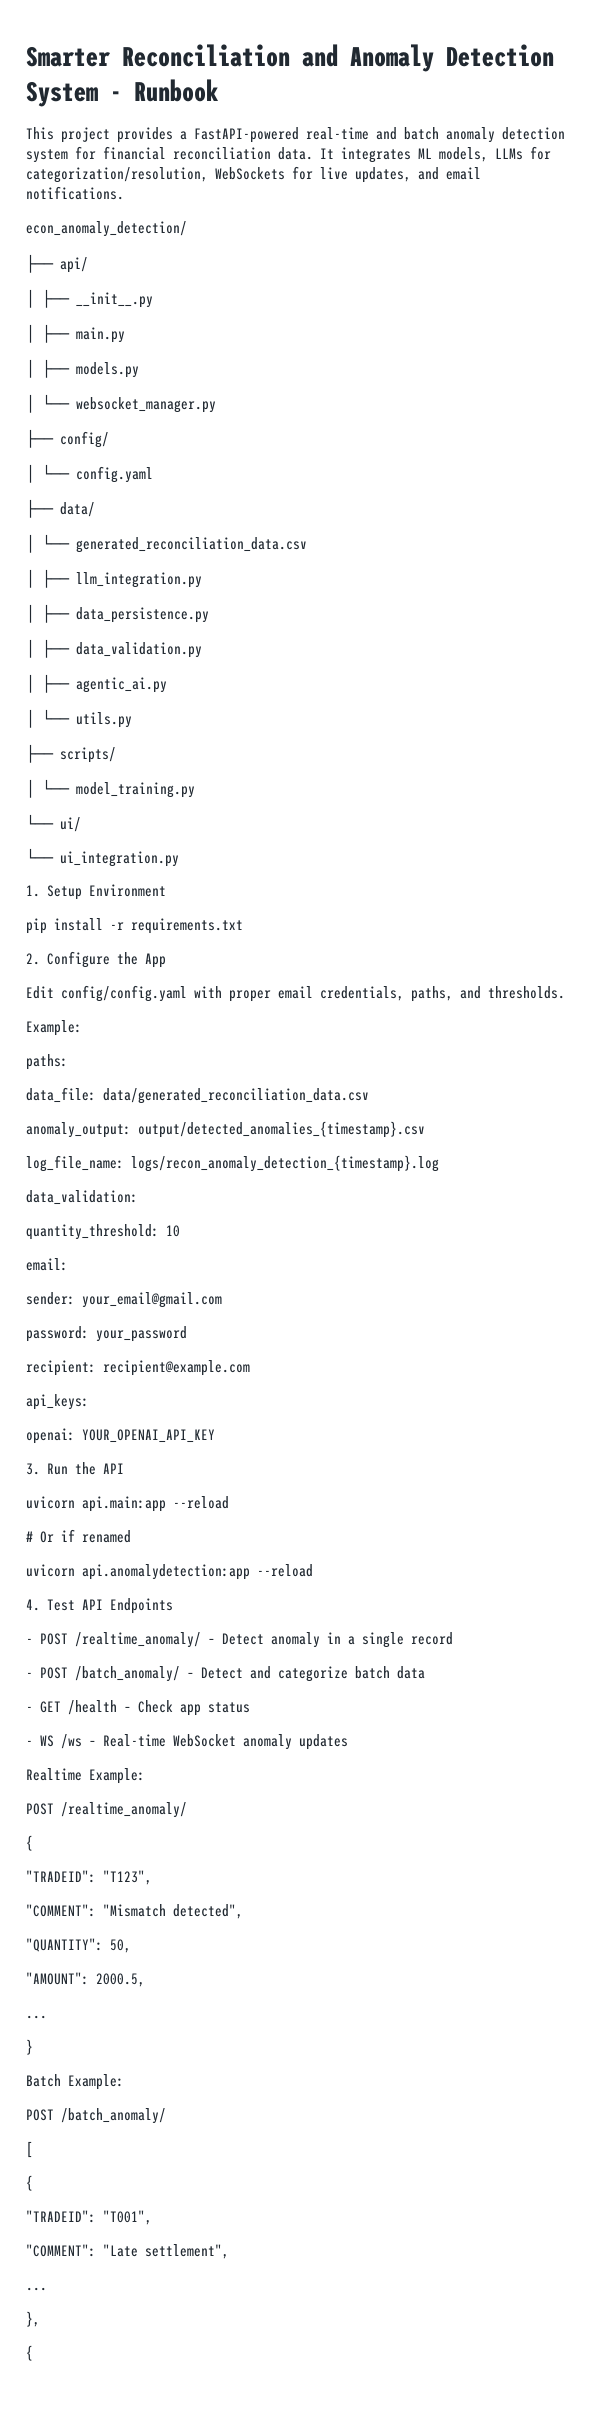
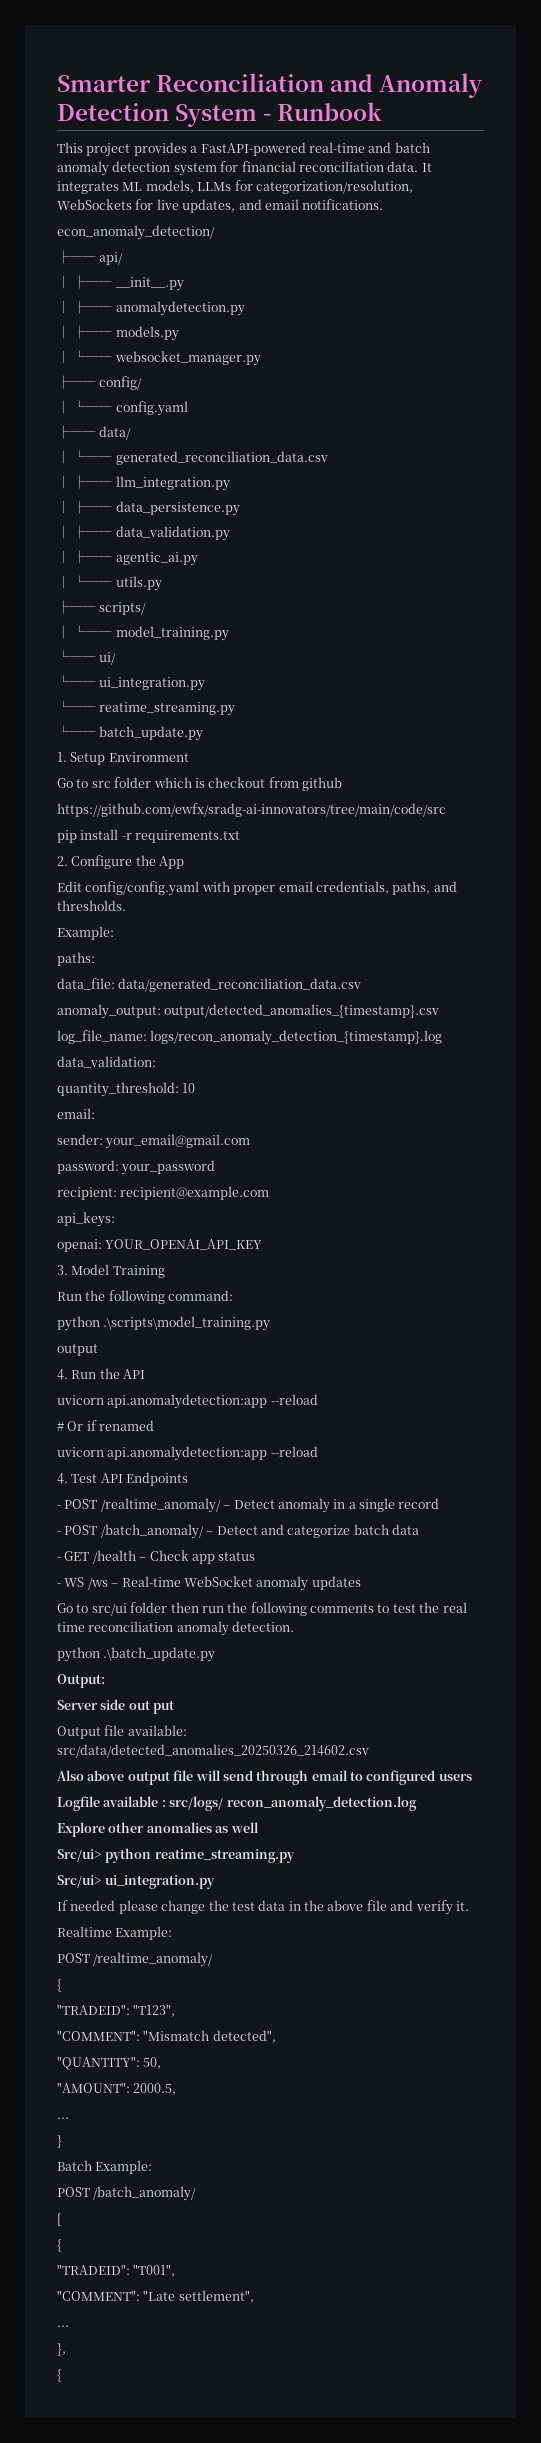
[76,327,125,343] main.py -> [115,301,245,316] anomalydetection.py
(179, 859) none -> [57,700,236,716] [57,725,204,741] // └── reatime_streaming.py // └── batch_update.py
(166, 890) none -> [57,777,342,791] [57,803,446,817] // Go to src folder which is checkout from github // https://github.com/ewfx/sradg-ai-innovators/tree/main/code/src
(40, 1469) none -> [71,1264,165,1278] [57,1290,234,1304] [57,1316,271,1331] [57,1344,98,1356] [57,1369,68,1380] Model Training // Run the following command: // python .\scripts\model_training.py // output // 4.
[82,1496,166,1512] api.main:app -> [107,1394,268,1409] api.anomalydetection:app
(348, 1742) none -> [57,1602,467,1616] [57,1621,295,1636] [57,1647,216,1662] [57,1674,105,1688] [57,1699,175,1714] [57,1725,187,1739] [57,1744,369,1758] [57,1770,472,1785] [57,1796,417,1811] [57,1822,259,1837] [57,1848,295,1863] [57,1875,216,1889] [57,1900,469,1915] // Go to src/ui folder then run the following comments to test the real time reconciliation anomaly detection. // python .\batch_update.py // Output: // Server side out put // Output file available: src/data/detected_anomalies_20250326_214602.csv // Also above output file will send through email to configured users // Logfile available : src/logs/ recon_anomaly_detection.log // Explore other anomalies as well // Src/ui> python reatime_streaming.py // Src/ui> ui_integration.py // If needed please change the test data in the above file and verify it.

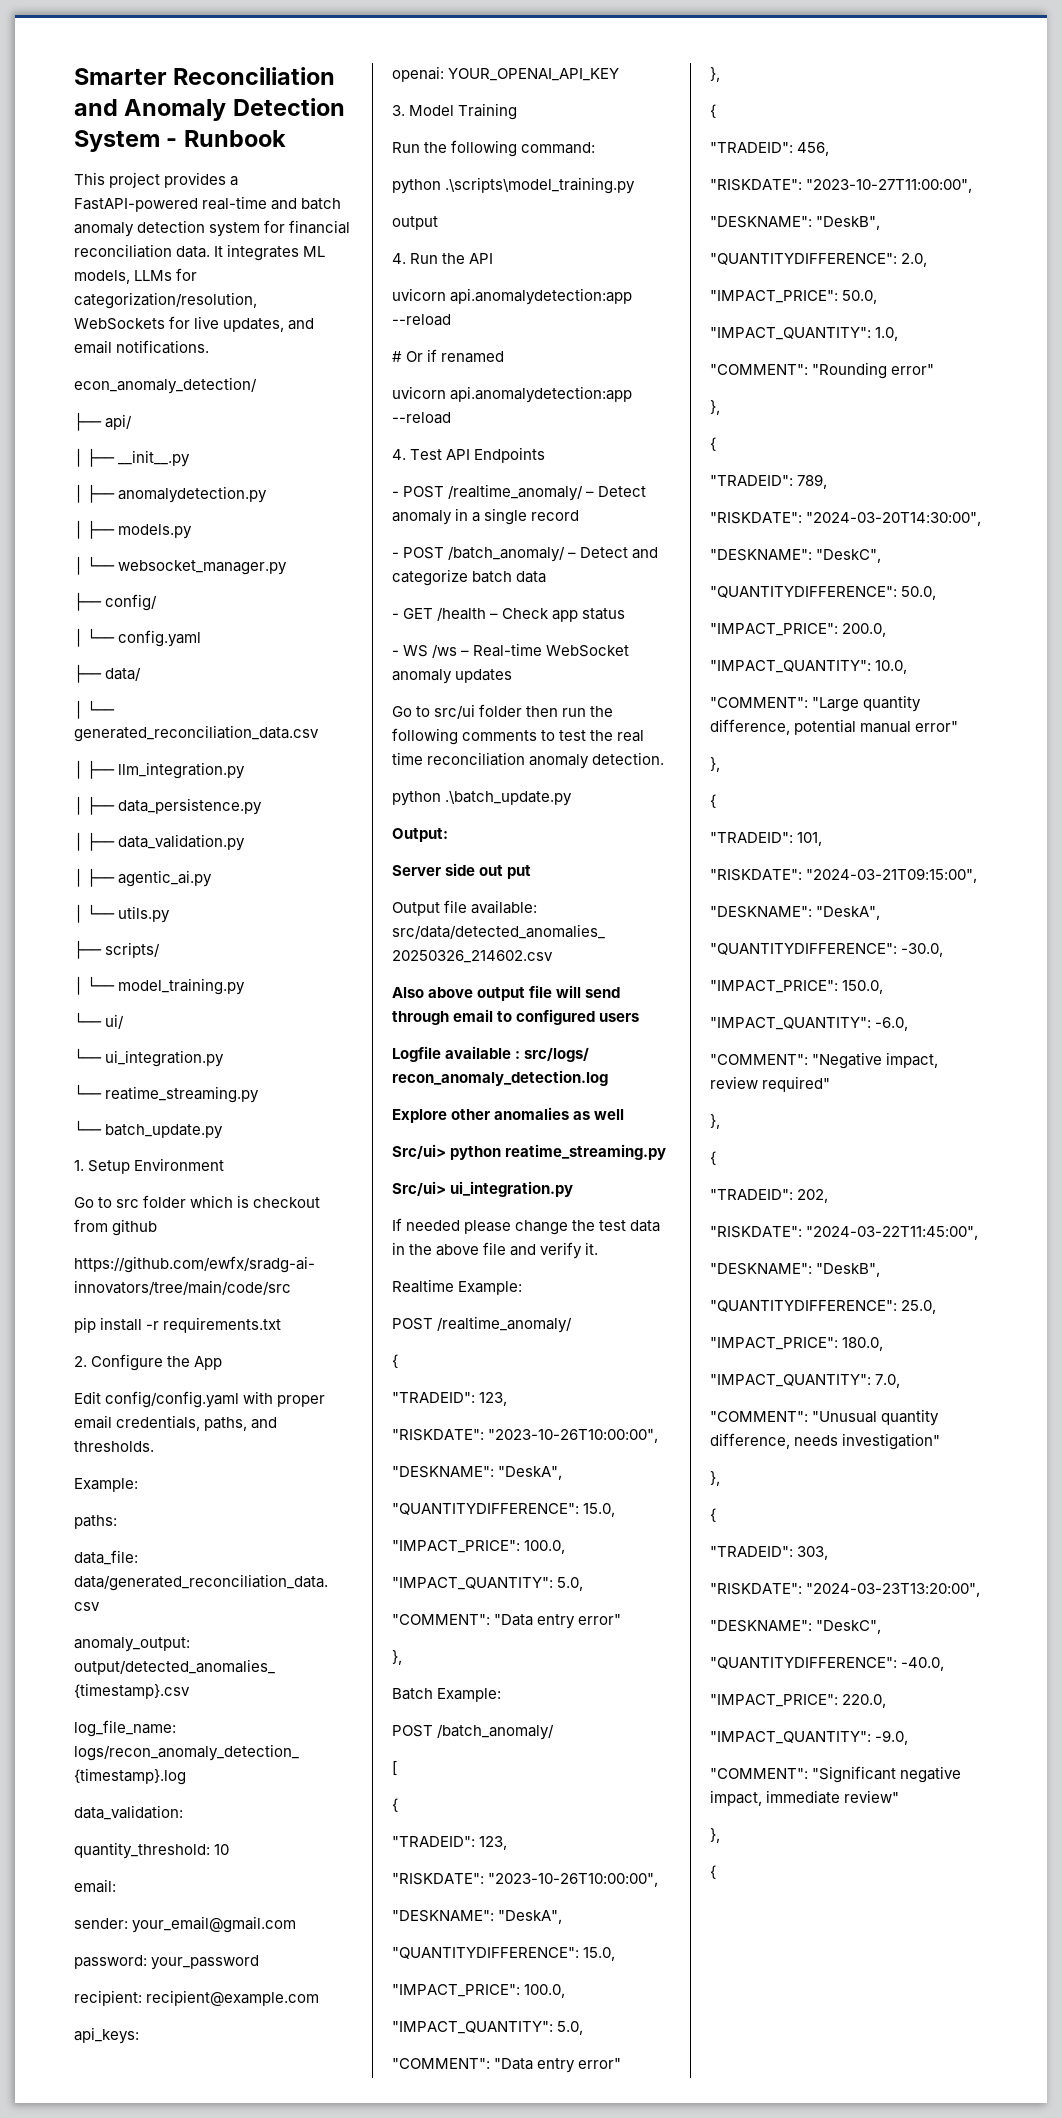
[133,2004,176,2017] [57,2030,276,2043] [57,2056,162,2070] [57,2082,177,2095] [57,2117,69,2119] [57,2135,62,2148] "T123", // "COMMENT": "Mismatch detected", // "QUANTITY": 50, // "AMOUNT": 2000.5, // ... // } -> [479,1392,508,1406] [392,1429,659,1443] [392,1466,563,1480] [392,1503,616,1517] [392,1540,566,1554] [392,1577,584,1591] [392,1614,622,1629] [392,1650,402,1665] 123, // "RISKDATE": "2023-10-26T10:00:00", // "DESKNAME": "DeskA", // "QUANTITYDIFFERENCE": 15.0, // "IMPACT_PRICE": 100.0, // "IMPACT_QUANTITY": 5.0, // "COMMENT": "Data entry error" // },
[133,2264,176,2277] [57,2290,254,2303] [57,2325,69,2327] "T001", // "COMMENT": "Late settlement", // ... -> [479,1836,508,1850] [392,1873,659,1887] [392,1910,563,1924] [392,1947,616,1961] [392,1984,566,1998] [392,2021,584,2035] [392,2058,622,2073] [710,67,720,82] [710,104,716,118] [710,142,830,156] [710,179,973,193] [710,216,881,230] [710,253,928,267] [710,290,878,304] [710,327,899,341] [710,362,935,379] [710,400,720,415] [710,437,716,451] [710,474,828,489] [710,512,982,526] [710,549,882,563] [710,586,937,600] [710,623,887,637] [710,660,908,674] [710,695,922,712] [710,719,959,735] [710,757,720,772] [710,794,716,808] [710,832,823,846] [710,868,978,883] [710,906,881,920] [710,943,944,957] [710,980,884,994] [710,1017,909,1031] [710,1052,939,1069] [710,1076,831,1092] [710,1114,720,1129] [710,1151,716,1165] [710,1189,829,1203] [710,1226,979,1240] [710,1263,881,1277] [710,1300,937,1314] [710,1337,884,1351] [710,1374,901,1388] [710,1409,940,1426] [710,1433,941,1450] [710,1471,720,1486] [710,1508,716,1522] [710,1546,829,1560] [710,1583,981,1597] [710,1620,882,1634] [710,1657,945,1671] [710,1694,887,1708] [710,1730,909,1745] [710,1766,962,1783] [710,1790,900,1806] 123, // "RISKDATE": "2023-10-26T10:00:00", // "DESKNAME": "DeskA", // "QUANTITYDIFFERENCE": 15.0, // "IMPACT_PRICE": 100.0, // "IMPACT_QUANTITY": 5.0, // "COMMENT": "Data entry error" // }, // { // "TRADEID": 456, // "RISKDATE": "2023-10-27T11:00:00", // "DESKNAME": "DeskB", // "QUANTITYDIFFERENCE": 2.0, // "IMPACT_PRICE": 50.0, // "IMPACT_QUANTITY": 1.0, // "COMMENT": "Rounding error" // }, // { // "TRADEID": 789, // "RISKDATE": "2024-03-20T14:30:00", // "DESKNAME": "DeskC", // "QUANTITYDIFFERENCE": 50.0, // "IMPACT_PRICE": 200.0, // "IMPACT_QUANTITY": 10.0, // "COMMENT": "Large quantity difference, potential manual error" // }, // { // "TRADEID": 101, // "RISKDATE": "2024-03-21T09:15:00", // "DESKNAME": "DeskA", // "QUANTITYDIFFERENCE": -30.0, // "IMPACT_PRICE": 150.0, // "IMPACT_QUANTITY": -6.0, // "COMMENT": "Negative impact, review required" // }, // { // "TRADEID": 202, // "RISKDATE": "2024-03-22T11:45:00", // "DESKNAME": "DeskB", // "QUANTITYDIFFERENCE": 25.0, // "IMPACT_PRICE": 180.0, // "IMPACT_QUANTITY": 7.0, // "COMMENT": "Unusual quantity difference, needs investigation" // }, // { // "TRADEID": 303, // "RISKDATE": "2024-03-23T13:20:00", // "DESKNAME": "DeskC", // "QUANTITYDIFFERENCE": -40.0, // "IMPACT_PRICE": 220.0, // "IMPACT_QUANTITY": -9.0, // "COMMENT": "Significant negative impact, immediate review"

